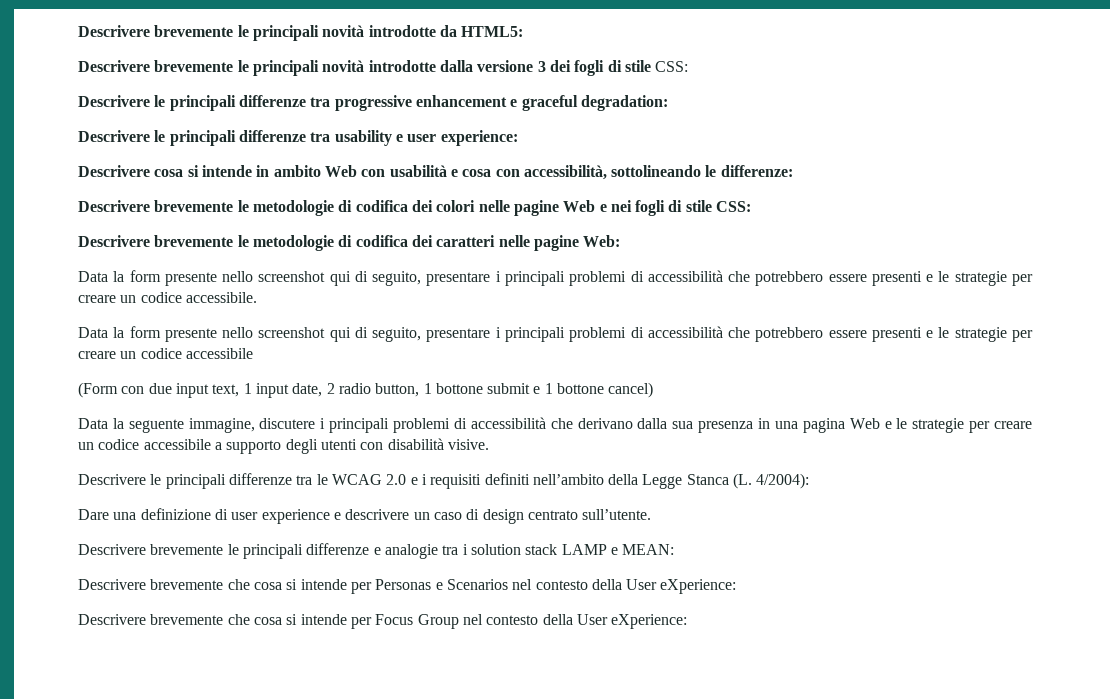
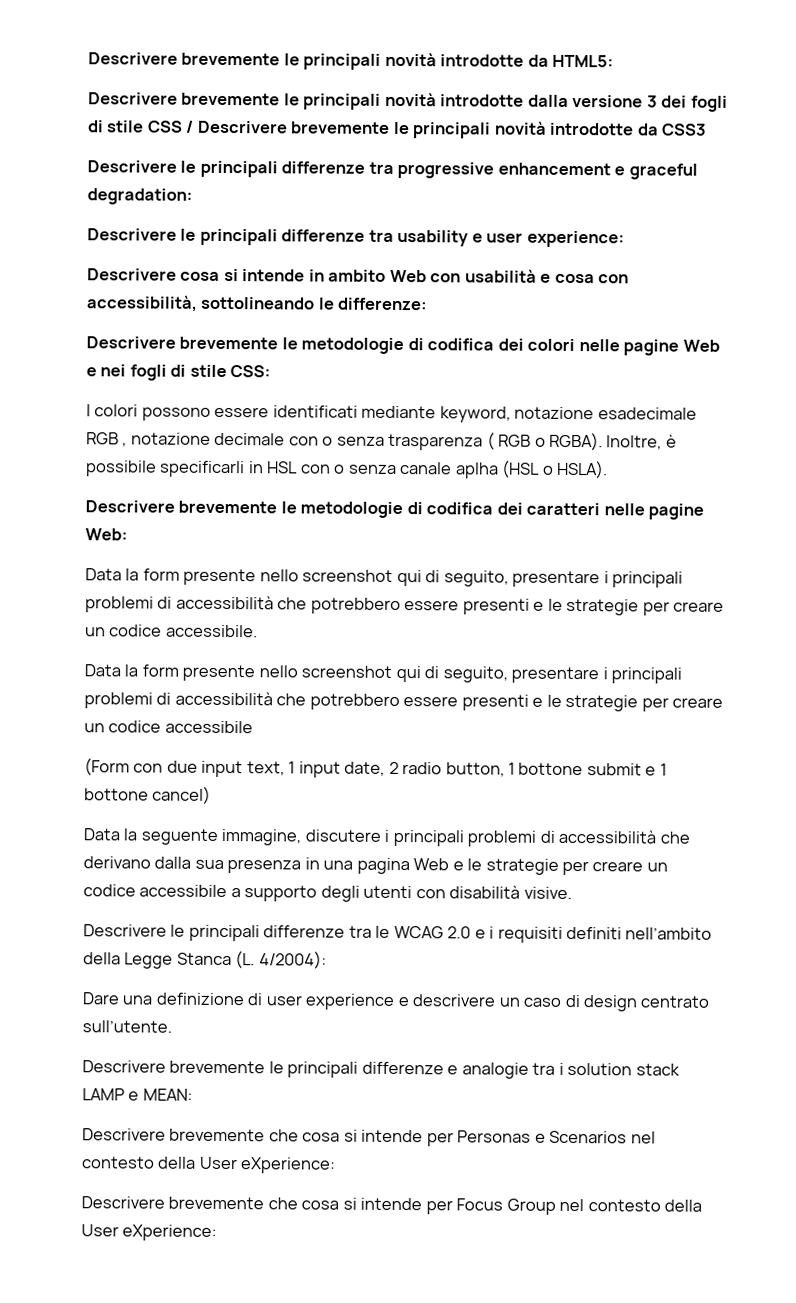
[655,61,689,72] CSS: -> [146,120,708,139] CSS / Descrivere brevemente le principali novità introdotte da CSS3
(752, 206) none -> [86,404,697,423] [86,432,677,451] [86,460,609,479] // I colori possono essere identificati mediante keyword, notazione esadecimale RGB , notazione decimale con o senza trasparenza ( RGB o RGBA). Inoltre, è possibile specificarli in HSL con o senza canale aplha (HSL o HSLA).

